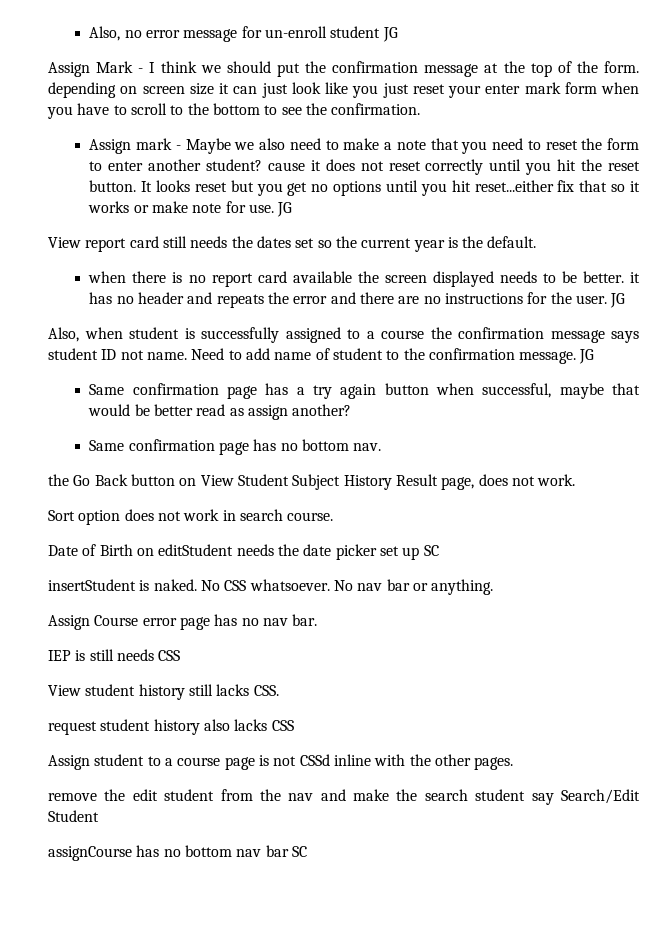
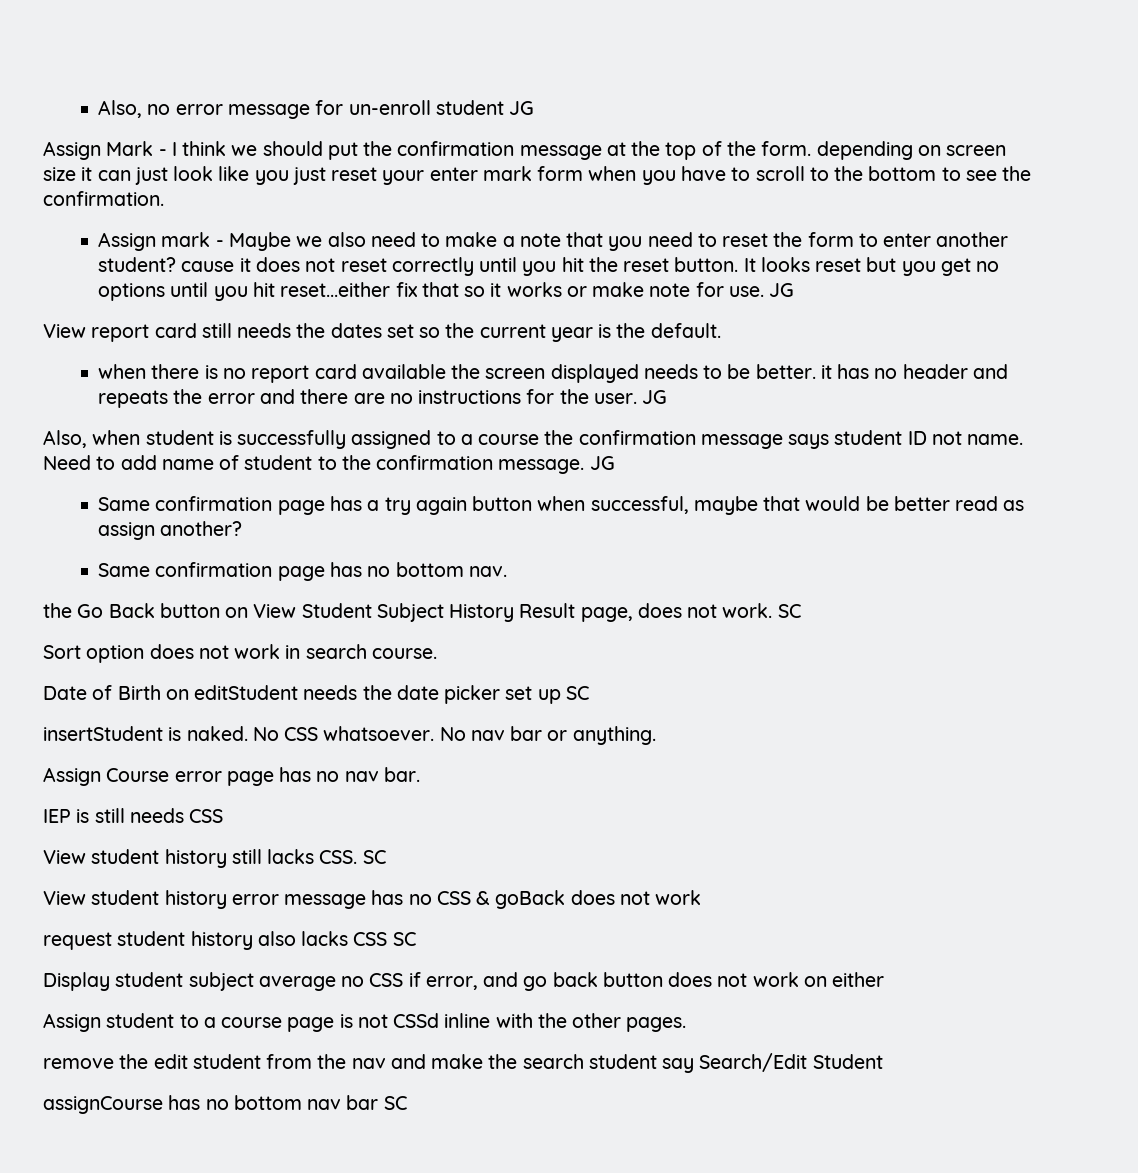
(576, 480) none -> [777,604,801,618] SC
(279, 690) none -> [362,850,386,864] [43,890,702,909] SC // View student history error message has no CSS & goBack does not work
(294, 725) none -> [392,932,416,946] [43,972,885,991] SC // Display student subject average no CSS if error, and go back button does not work on either

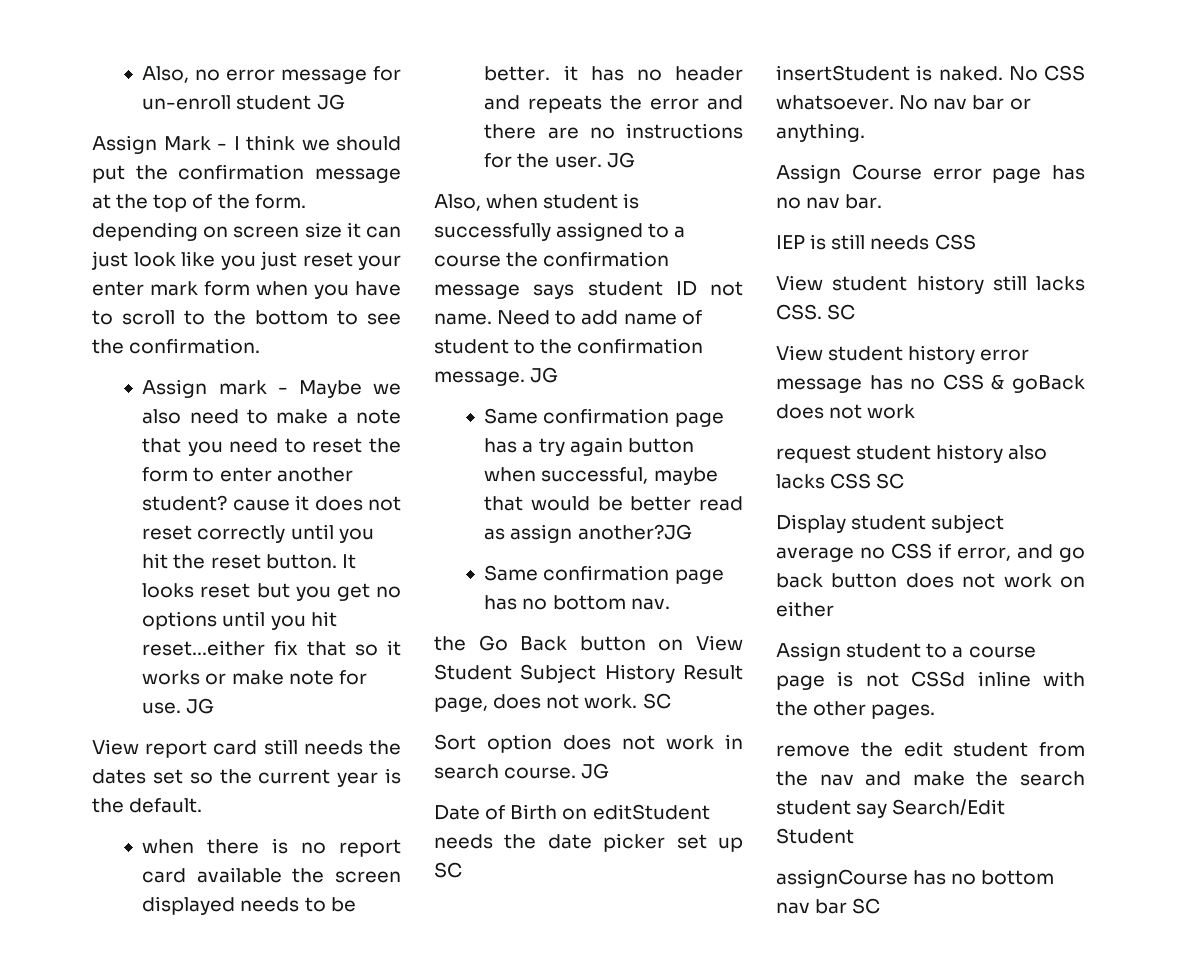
[160,521,243,536] another? -> [577,524,692,540] another?JG
(437, 653) none -> [581,763,610,779] JG

